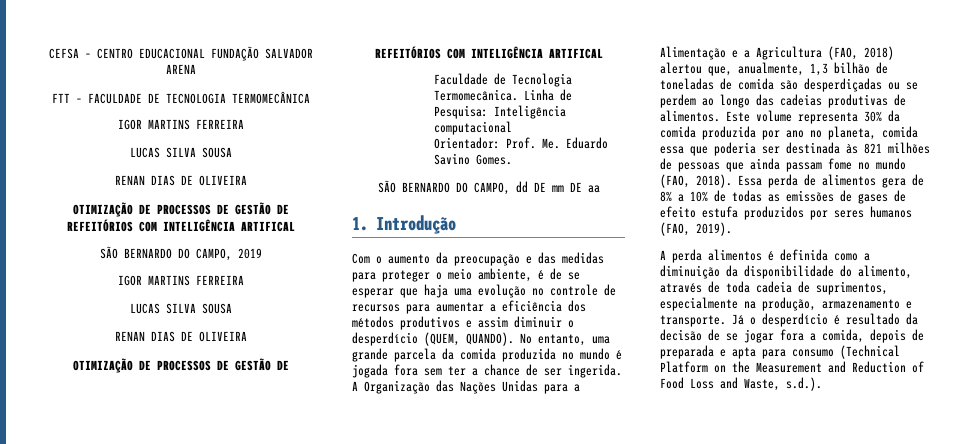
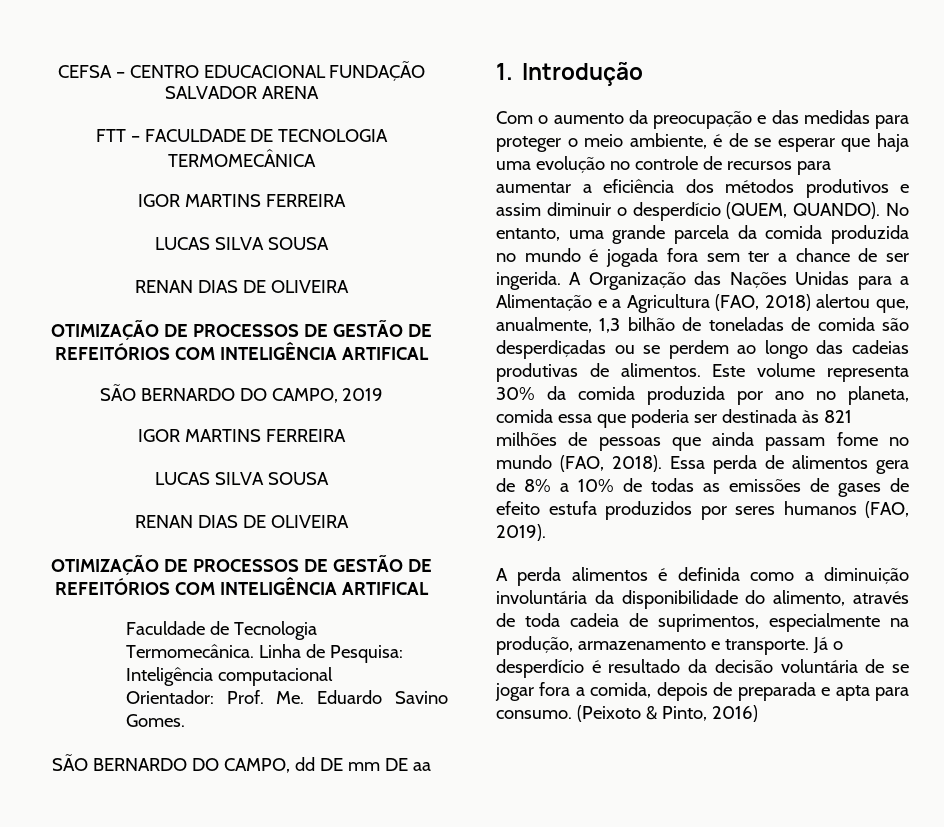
(720, 272) none -> [496,590,587,604] involuntária
(702, 335) none -> [780,659,858,673] voluntária
[792,345,900,359] [660,361,924,373] [660,377,822,391] consumo (Technical Platform on the Measurement and Reduction of Food Loss and Waste, s.d.). -> [496,705,758,722] consumo. (Peixoto & Pinto, 2016)

